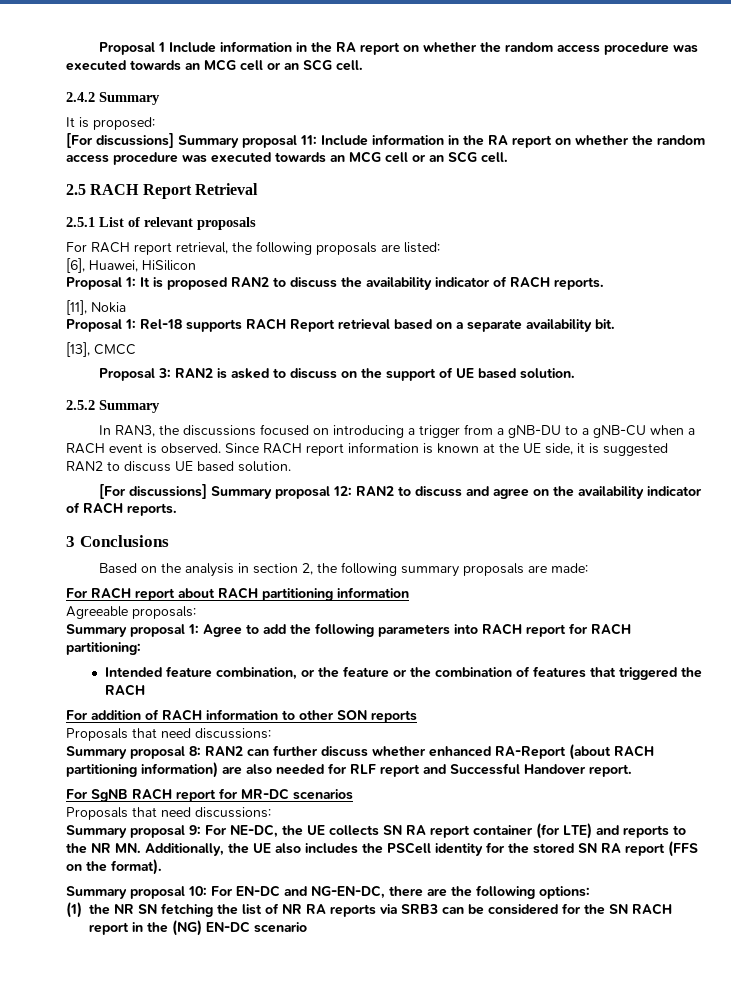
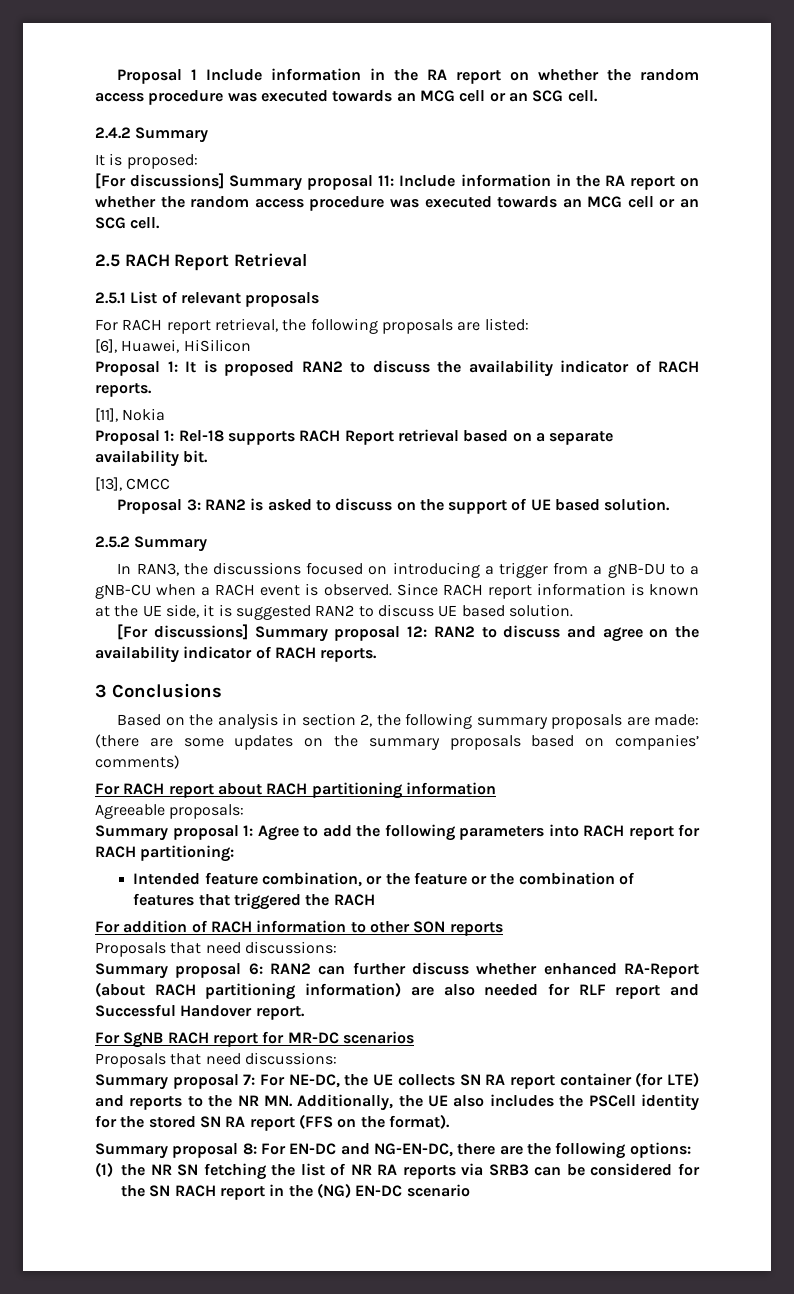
(588, 568) none -> [95,734,700,750] [95,755,180,769] (there are some updates on the summary proposals based on companies’ comments)
[189,746,201,756] 8: -> [248,963,263,975] 6:
[189,825,201,835] 9: -> [243,1074,256,1085] 7:
[188,886,207,896] 10: -> [242,1143,257,1155] 8:

